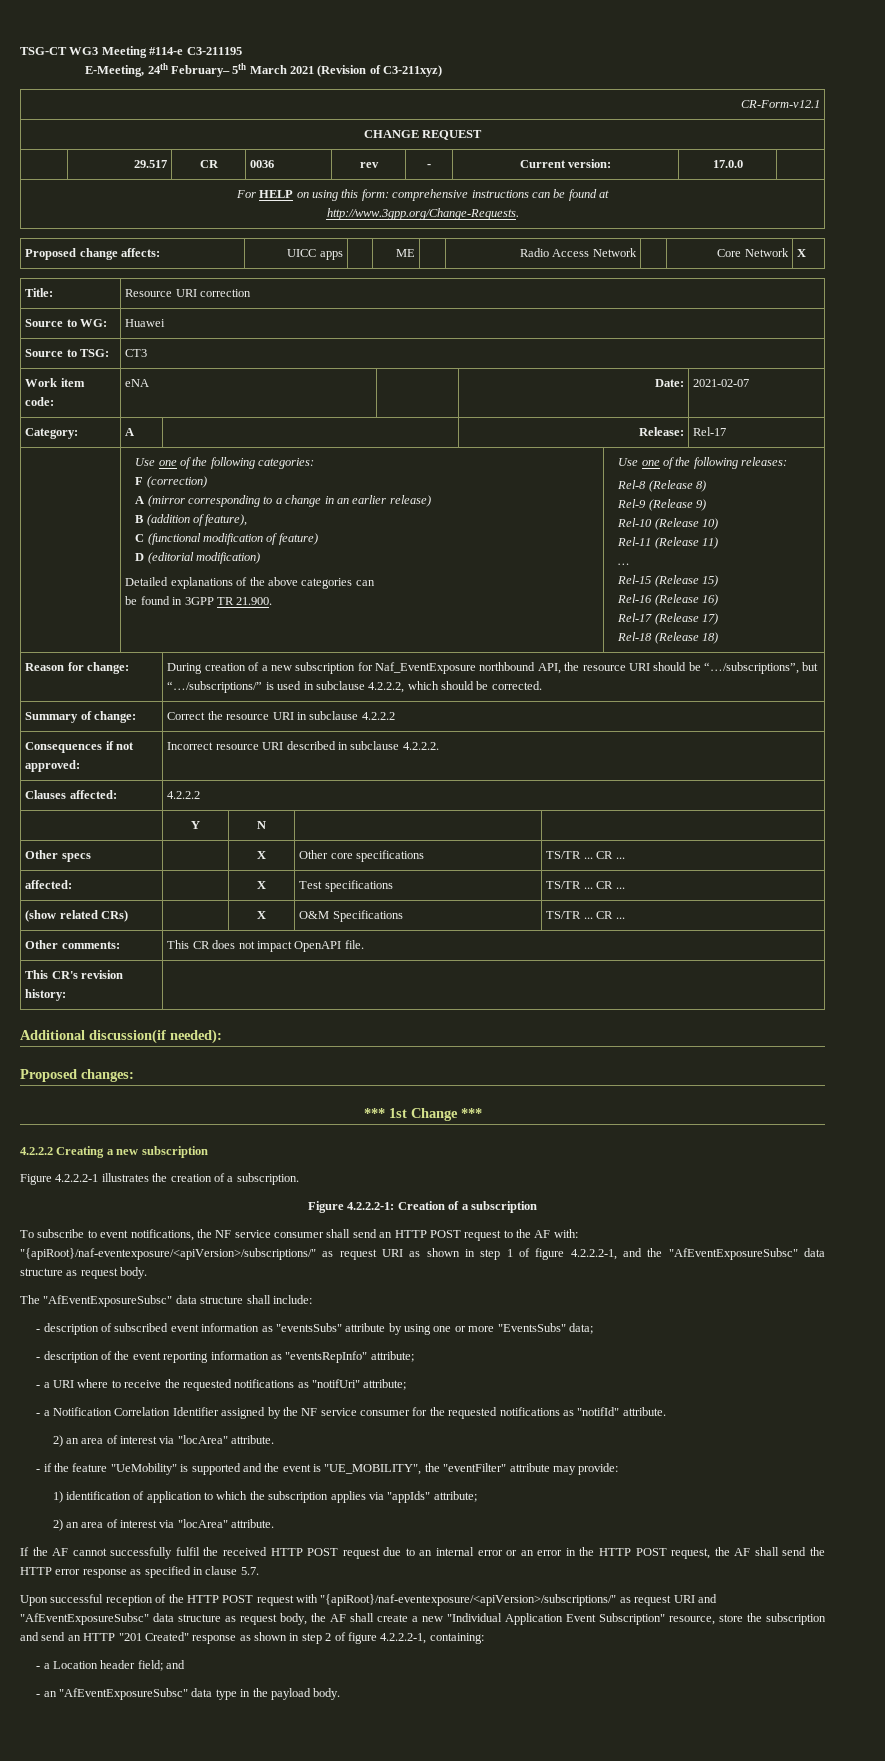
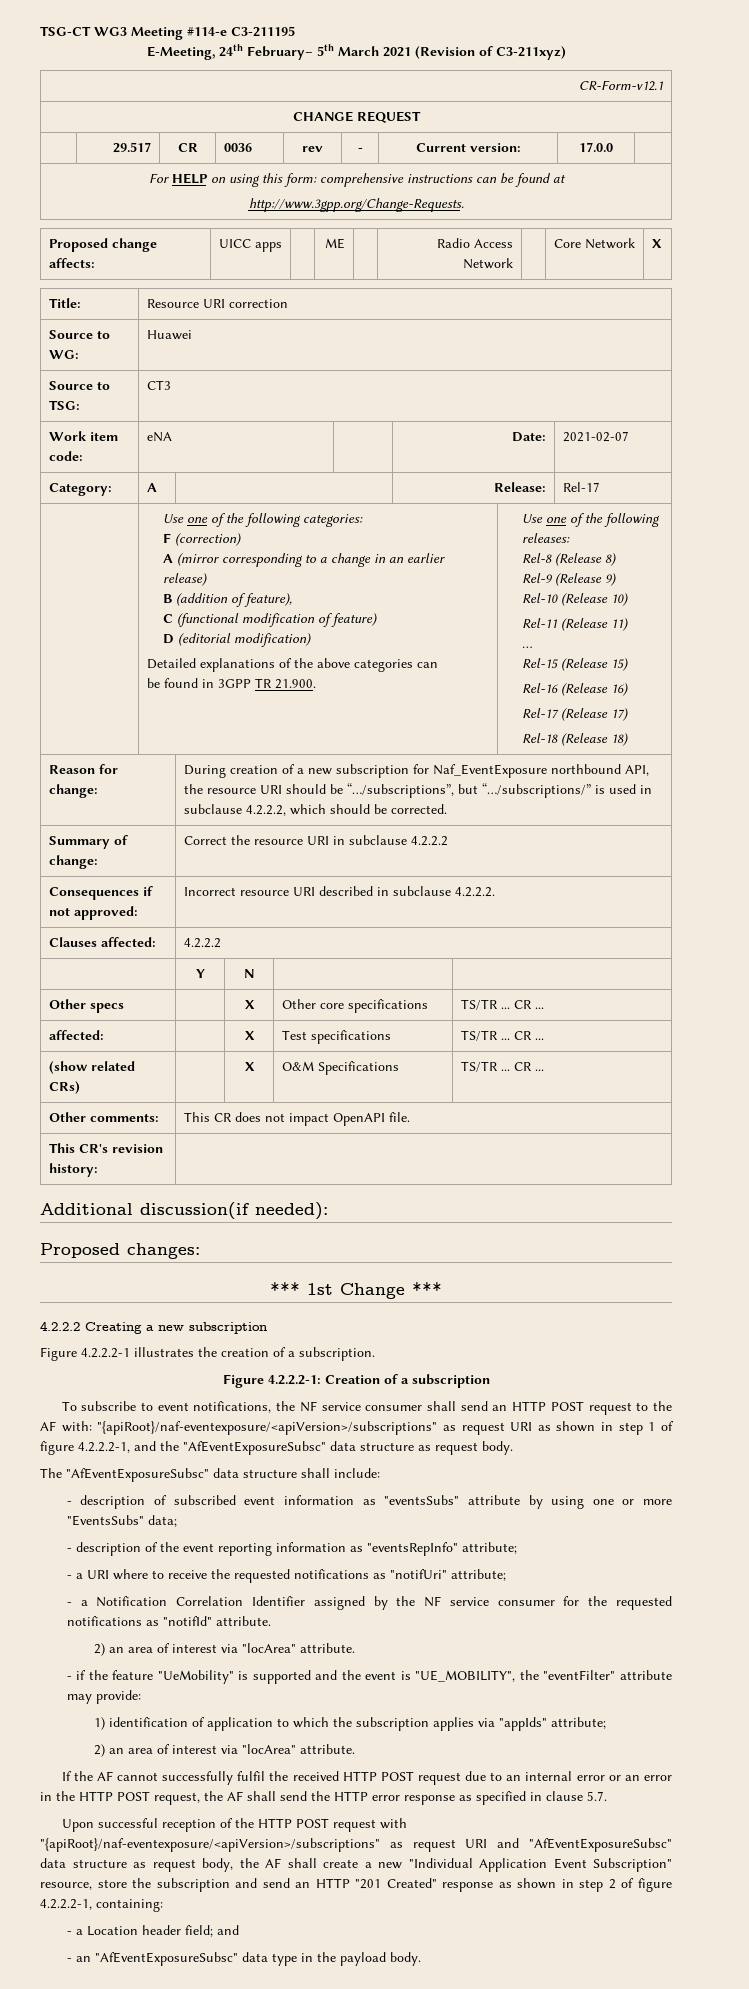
[20,1248,316,1260] "{apiRoot}/naf-eventexposure/<apiVersion>/subscriptions/" -> [97,1421,438,1435] "{apiRoot}/naf-eventexposure/<apiVersion>/subscriptions"
[320,1594,617,1606] "{apiRoot}/naf-eventexposure/<apiVersion>/subscriptions/" -> [40,1838,380,1852] "{apiRoot}/naf-eventexposure/<apiVersion>/subscriptions"

